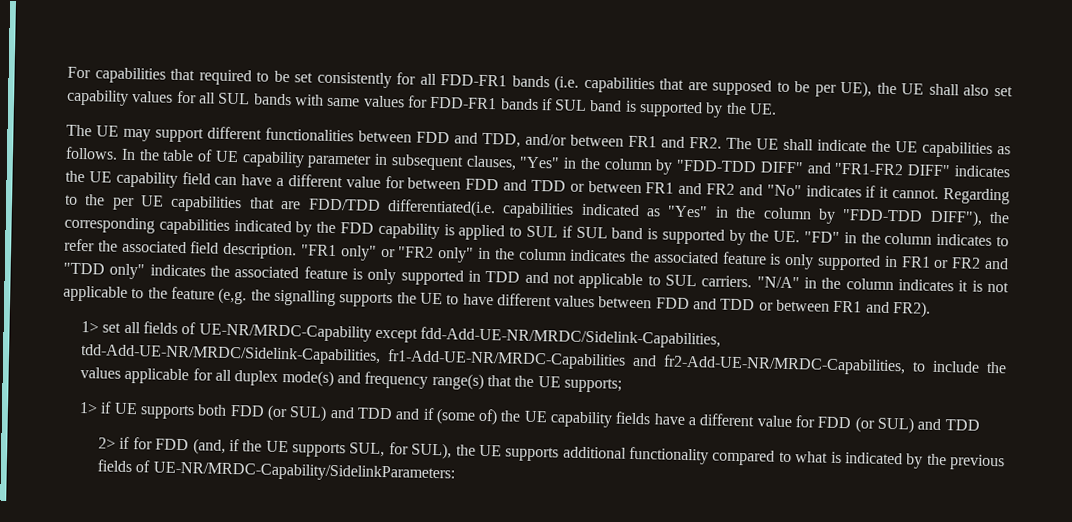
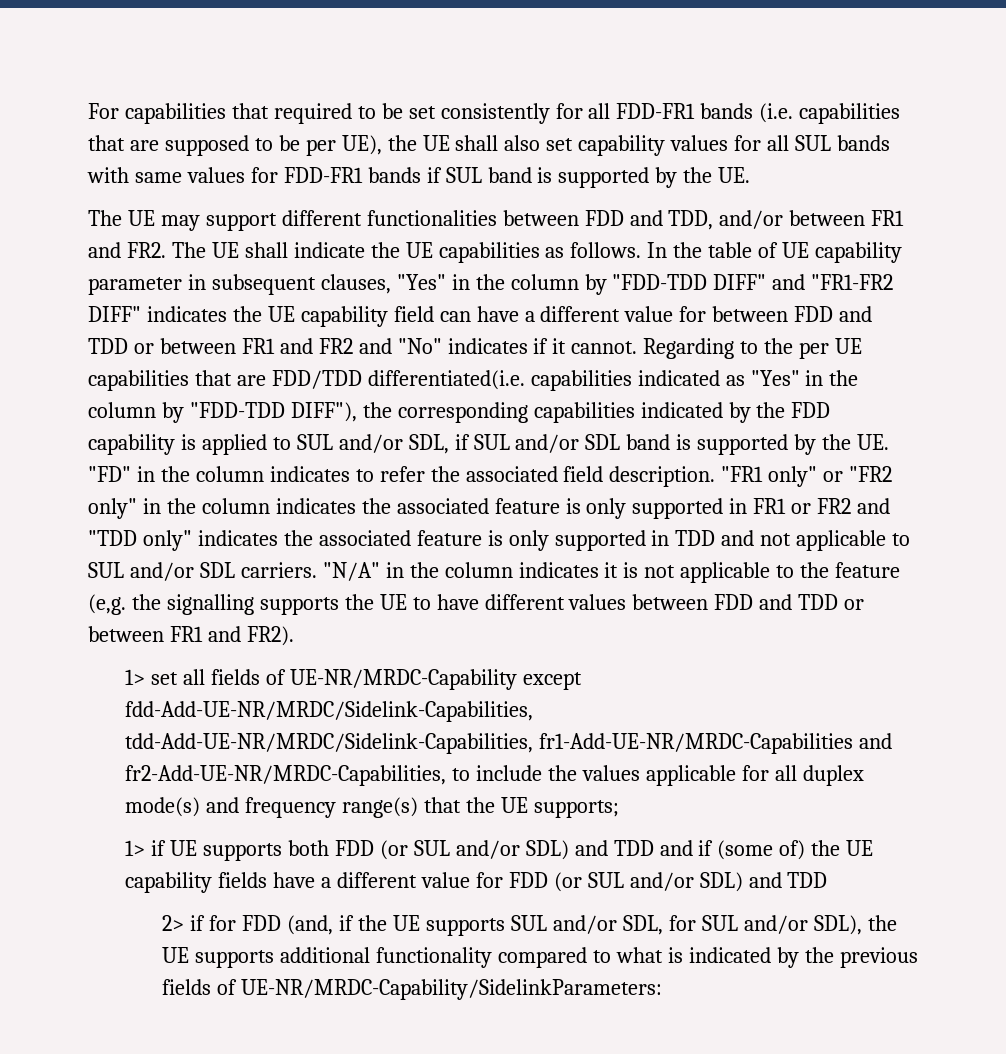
[561,225,608,239] if SUL -> [338,434,621,454] and/or SDL, if SUL and/or SDL
(697, 280) none -> [129,562,235,581] and/or SDL
[289,405,328,422] SUL) -> [413,840,569,860] SUL and/or SDL)
[877,416,915,434] SUL) -> [587,872,743,892] SUL and/or SDL)
[349,442,453,460] SUL, for SUL), -> [510,915,862,935] SUL and/or SDL, for SUL and/or SDL),

